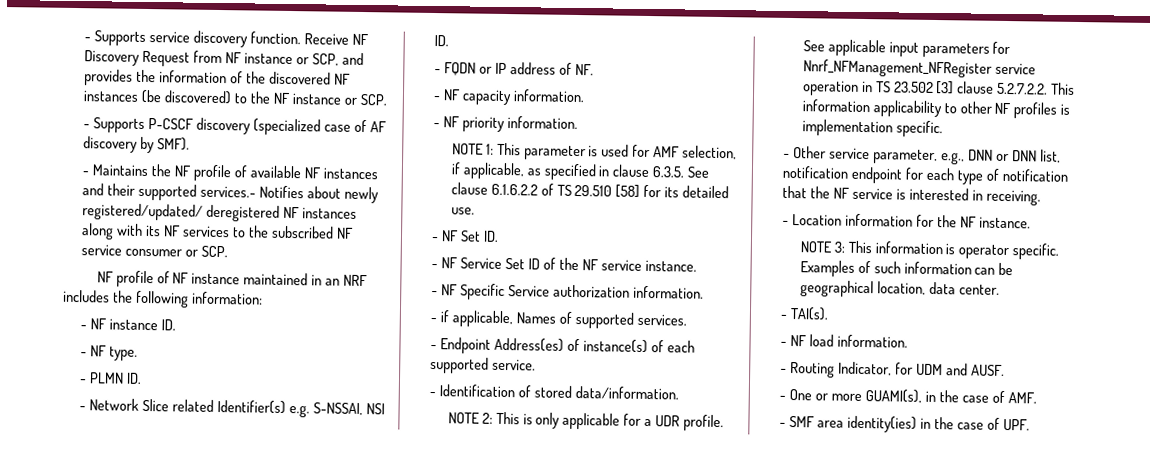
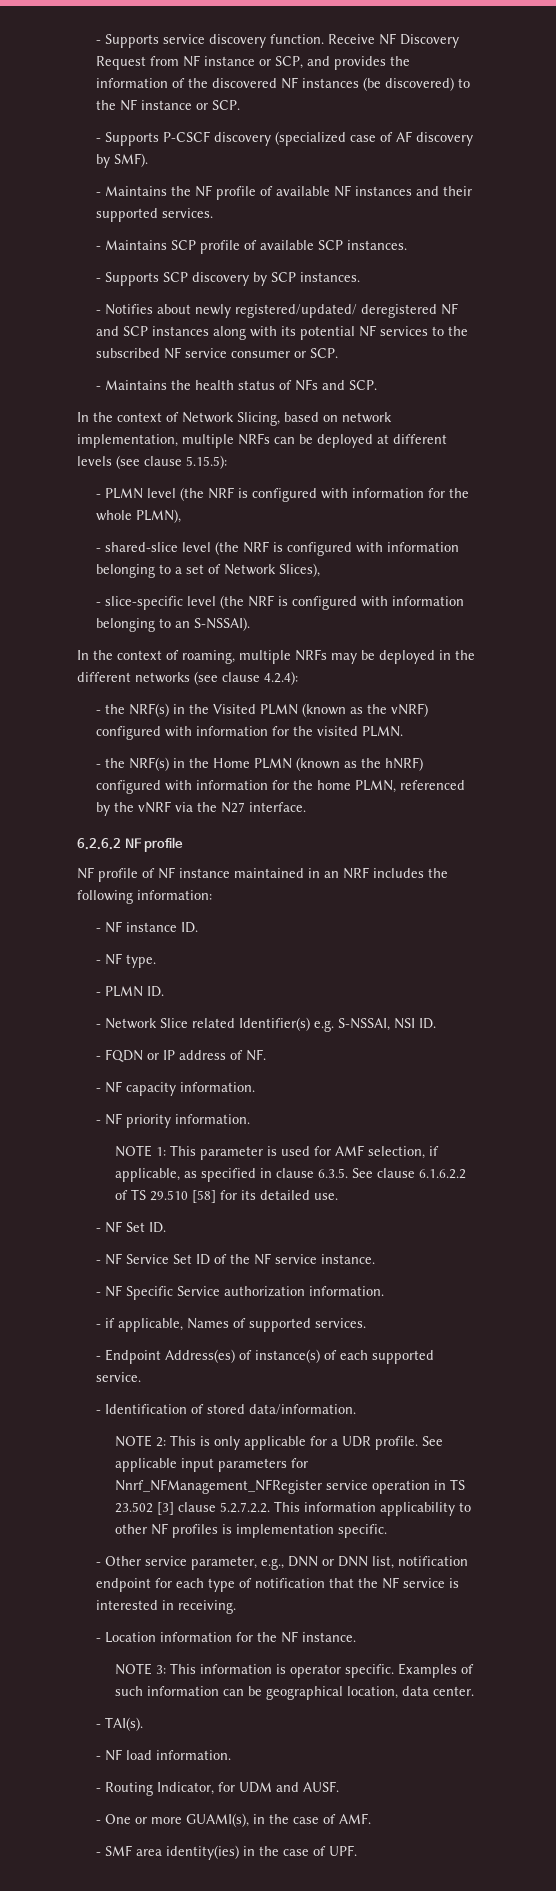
[200,185,257,198] services.- -> [162,208,214,218] [96,240,408,254] [96,272,361,286] [96,310,102,314] services. // - Maintains SCP profile of available SCP instances. // - Supports SCP discovery by SCP instances. // -
(301, 212) none -> [96,326,149,336] and SCP
(162, 231) none -> [300,326,356,340] potential
(229, 251) none -> [96,379,378,391] [77,412,392,426] [77,433,447,448] [77,455,227,469] [96,487,470,502] [96,509,182,523] [96,541,460,556] [96,563,321,578] [96,595,465,610] [96,617,251,632] [77,649,475,664] [77,671,298,685] [96,703,429,717] [96,726,404,740] [96,757,424,771] [96,780,466,794] [96,801,307,816] [77,837,184,852] // - Maintains the health status of NFs and SCP. // In the context of Network Slicing, based on network implementation, multiple NRFs can be deployed at different levels (see clause 5.15.5): // - PLMN level (the NRF is configured with information for the whole PLMN), // - shared-slice level (the NRF is configured with information belonging to a set of Network Slices), // - slice-specific level (the NRF is configured with information belonging to an S-NSSAI). // In the context of roaming, multiple NRFs may be deployed in the different networks (see clause 4.2.4): // - the NRF(s) in the Visited PLMN (known as the vNRF) configured with information for the visited PLMN. // - the NRF(s) in the Home PLMN (known as the hNRF) configured with information for the home PLMN, referenced by the vNRF via the N27 interface. // 6.2.6.2 NF profile

